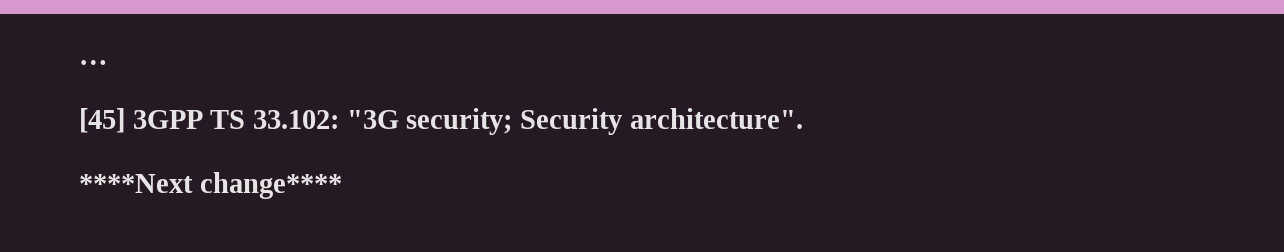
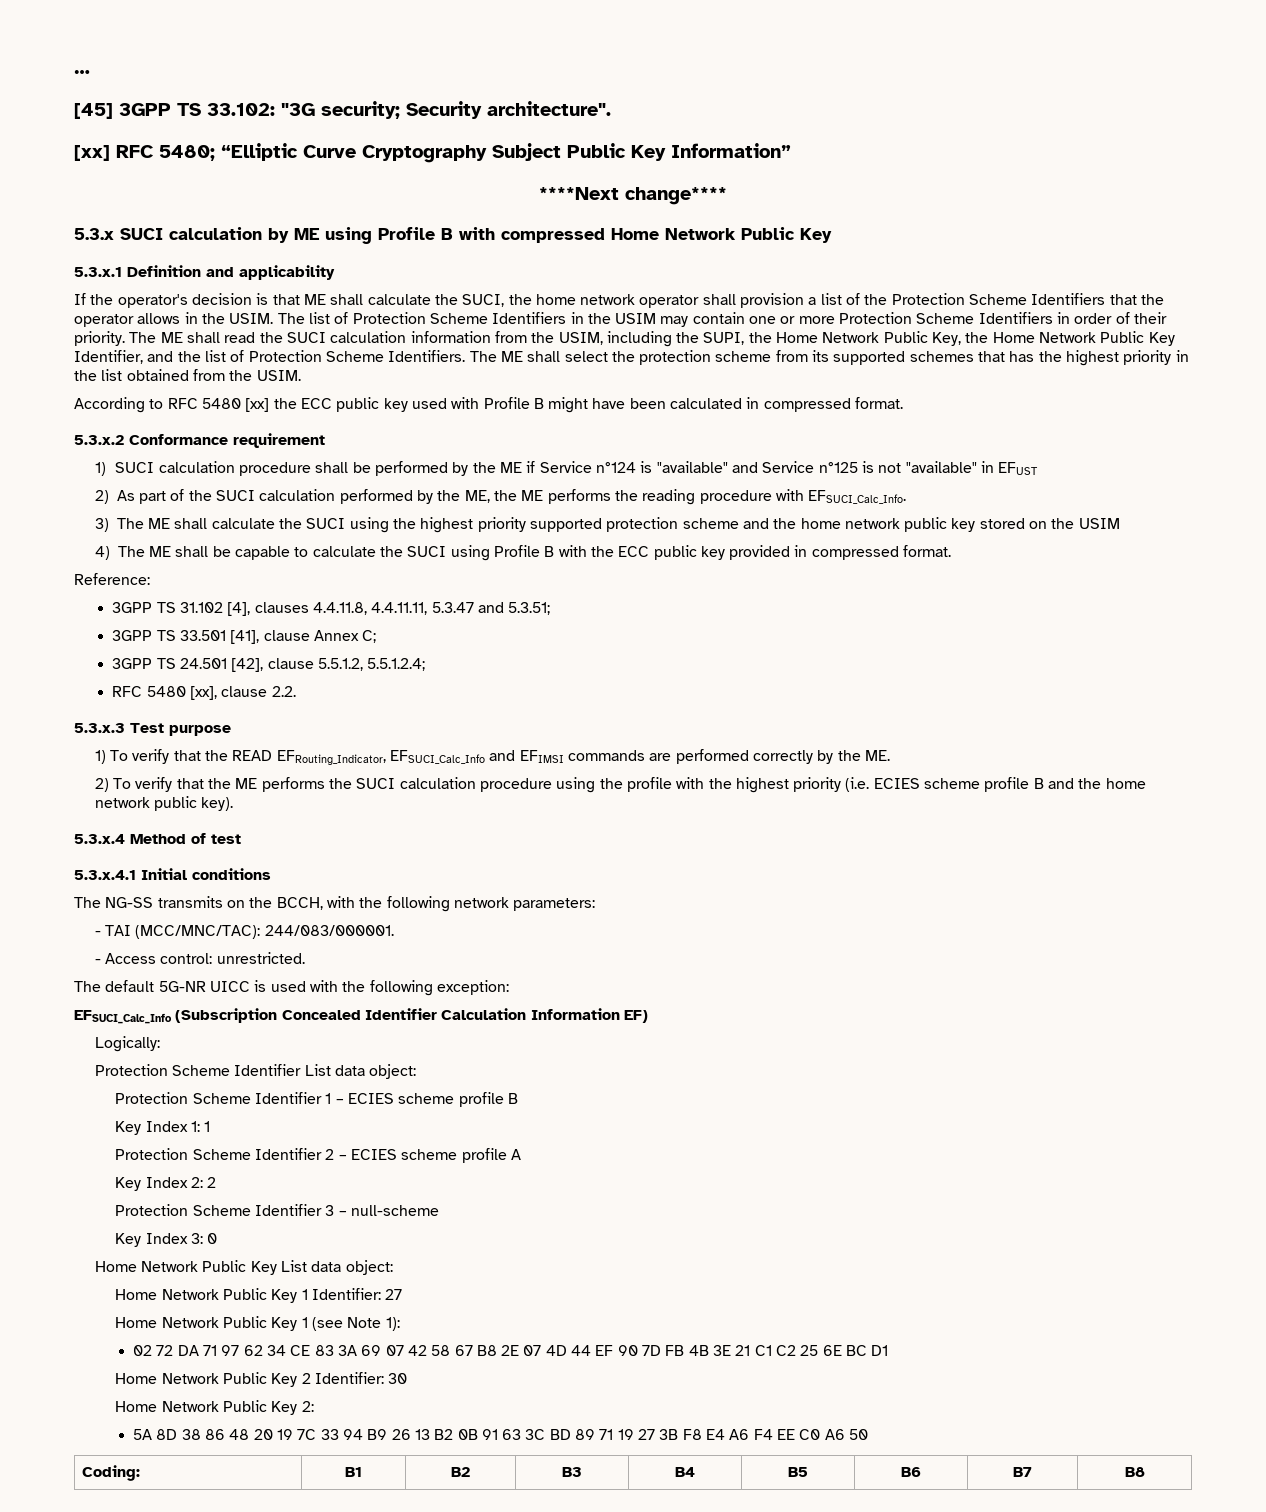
[79,172,342,199] ****Next change**** -> [74,143,791,163] [539,187,727,205] [74,227,832,244] [74,265,335,280] [74,293,1165,308] [74,312,1168,327] [74,331,1175,347] [74,350,1189,366] [74,369,301,381] [74,397,904,413] [74,433,325,448] [94,461,1039,476] [94,489,907,505] [94,517,1120,533] [94,545,952,561] [74,573,150,585] [112,602,551,616] [112,630,377,644] [112,658,426,672] [112,686,296,700] [74,723,231,736] [94,749,890,765] [94,777,1146,793] [94,796,234,811] [74,833,241,844] [74,868,271,880] [74,896,596,912] [94,925,394,939] [94,952,305,964] [74,980,509,996] [74,1008,648,1024] [94,1036,160,1052] [94,1064,417,1079] [115,1092,518,1107] [115,1121,211,1135] [115,1148,521,1163] [115,1177,217,1191] [115,1204,440,1216] [115,1233,218,1247] [94,1260,393,1275] [115,1288,403,1303] [115,1316,400,1331] [133,1345,889,1356] [115,1372,408,1387] [115,1400,314,1415] [133,1429,868,1440] [82,1465,141,1481] [345,1467,362,1477] [451,1467,470,1477] [562,1467,582,1477] [675,1467,695,1477] [788,1467,808,1477] [901,1467,921,1477] [1013,1467,1032,1477] [1124,1467,1145,1477] [xx] RFC 5480; “Elliptic Curve Cryptography Subject Public Key Information” // ****Next change**** // 5.3.x SUCI calculation by ME using Profile B with compressed Home Network Public Key // 5.3.x.1 Definition and applicability // If the operator's decision is that ME shall calculate the SUCI, the home network operator shall provision a list of the Protection Scheme Identifiers that the operator allows in the USIM. The list of Protection Scheme Identifiers in the USIM may contain one or more Protection Scheme Identifiers in order of their priority. The ME shall read the SUCI calculation information from the USIM, including the SUPI, the Home Network Public Key, the Home Network Public Key Identifier, and the list of Protection Scheme Identifiers. The ME shall select the protection scheme from its supported schemes that has the highest priority in the list obtained from the USIM. // According to RFC 5480 [xx] the ECC public key used with Profile B might have been calculated in compressed format. // 5.3.x.2 Conformance requirement // 1) SUCI calculation procedure shall be performed by the ME if Service n°124 is "available" and Service n°125 is not "available" in EFUST // 2) As part of the SUCI calculation performed by the ME, the ME performs the reading procedure with EFSUCI_Calc_Info. // 3) The ME shall calculate the SUCI using the highest priority supported protection scheme and the home network public key stored on the USIM // 4) The ME shall be capable to calculate the SUCI using Profile B with the ECC public key provided in compressed format. // Reference: // 3GPP TS 31.102 [4], clauses 4.4.11.8, 4.4.11.11, 5.3.47 and 5.3.51; // 3GPP TS 33.501 [41], clause Annex C; // 3GPP TS 24.501 [42], clause 5.5.1.2, 5.5.1.2.4; // RFC 5480 [xx], clause 2.2. // 5.3.x.3 Test purpose // 1) To verify that the READ EFRouting_Indicator, EFSUCI_Calc_Info and EFIMSI commands are performed correctly by the ME. // 2) To verify that the ME performs the SUCI calculation procedure using the profile with the highest priority (i.e. ECIES scheme profile B and the home network public key). // 5.3.x.4 Method of test // 5.3.x.4.1 Initial conditions // The NG-SS transmits on the BCCH, with the following network parameters: // - TAI (MCC/MNC/TAC): 244/083/000001. // - Access control: unrestricted. // The default 5G-NR UICC is used with the following exception: // EFSUCI_Calc_Info (Subscription Concealed Identifier Calculation Information EF) // Logically: // Protection Scheme Identifier List data object: // Protection Scheme Identifier 1 – ECIES scheme profile B // Key Index 1: 1 // Protection Scheme Identifier 2 – ECIES scheme profile A // Key Index 2: 2 // Protection Scheme Identifier 3 – null-scheme // Key Index 3: 0 // Home Network Public Key List data object: // Home Network Public Key 1 Identifier: 27 // Home Network Public Key 1 (see Note 1): // 02 72 DA 71 97 62 34 CE 83 3A 69 07 42 58 67 B8 2E 07 4D 44 EF 90 7D FB 4B 3E 21 C1 C2 25 6E BC D1 // Home Network Public Key 2 Identifier: 30 // Home Network Public Key 2: // 5A 8D 38 86 48 20 19 7C 33 94 B9 26 13 B2 0B 91 63 3C BD 89 71 19 27 3B F8 E4 A6 F4 EE C0 A6 50 // Coding: | B1 | B2 | B3 | B4 | B5 | B6 | B7 | B8

